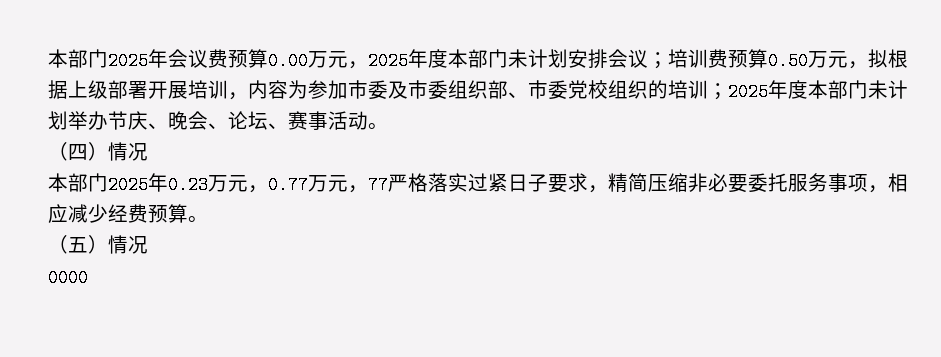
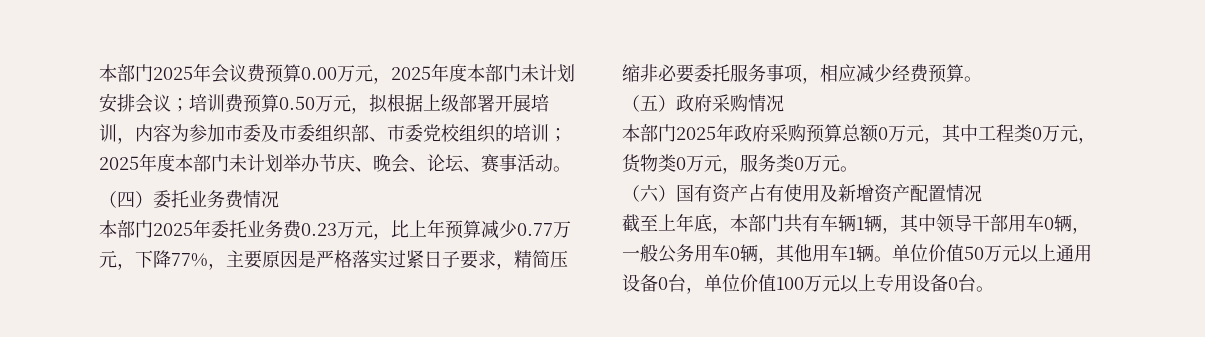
[108,142,148,161] [48,173,388,194] 情况 // 本部门2025年0.23万元，0.77万元，77 -> [153,190,279,209] [99,219,571,240] [99,250,316,270] 委托业务费情况 // 本部门2025年委托业务费0.23万元，比上年预算减少0.77万元，下降77%，主要原因是
[108,235,148,254] [48,269,88,287] 情况 // 0000 -> [676,94,784,112] [622,123,1096,144] [622,154,858,174] [622,184,982,203] [622,213,1090,234] [622,244,1092,264] [622,274,994,294] 政府采购情况 // 本部门2025年政府采购预算总额0万元，其中工程类0万元，货物类0万元，服务类0万元。 // （六）国有资产占有使用及新增资产配置情况 // 截至上年底，本部门共有车辆1辆，其中领导干部用车0辆，一般公务用车0辆，其他用车1辆。单位价值50万元以上通用设备0台，单位价值100万元以上专用设备0台。

